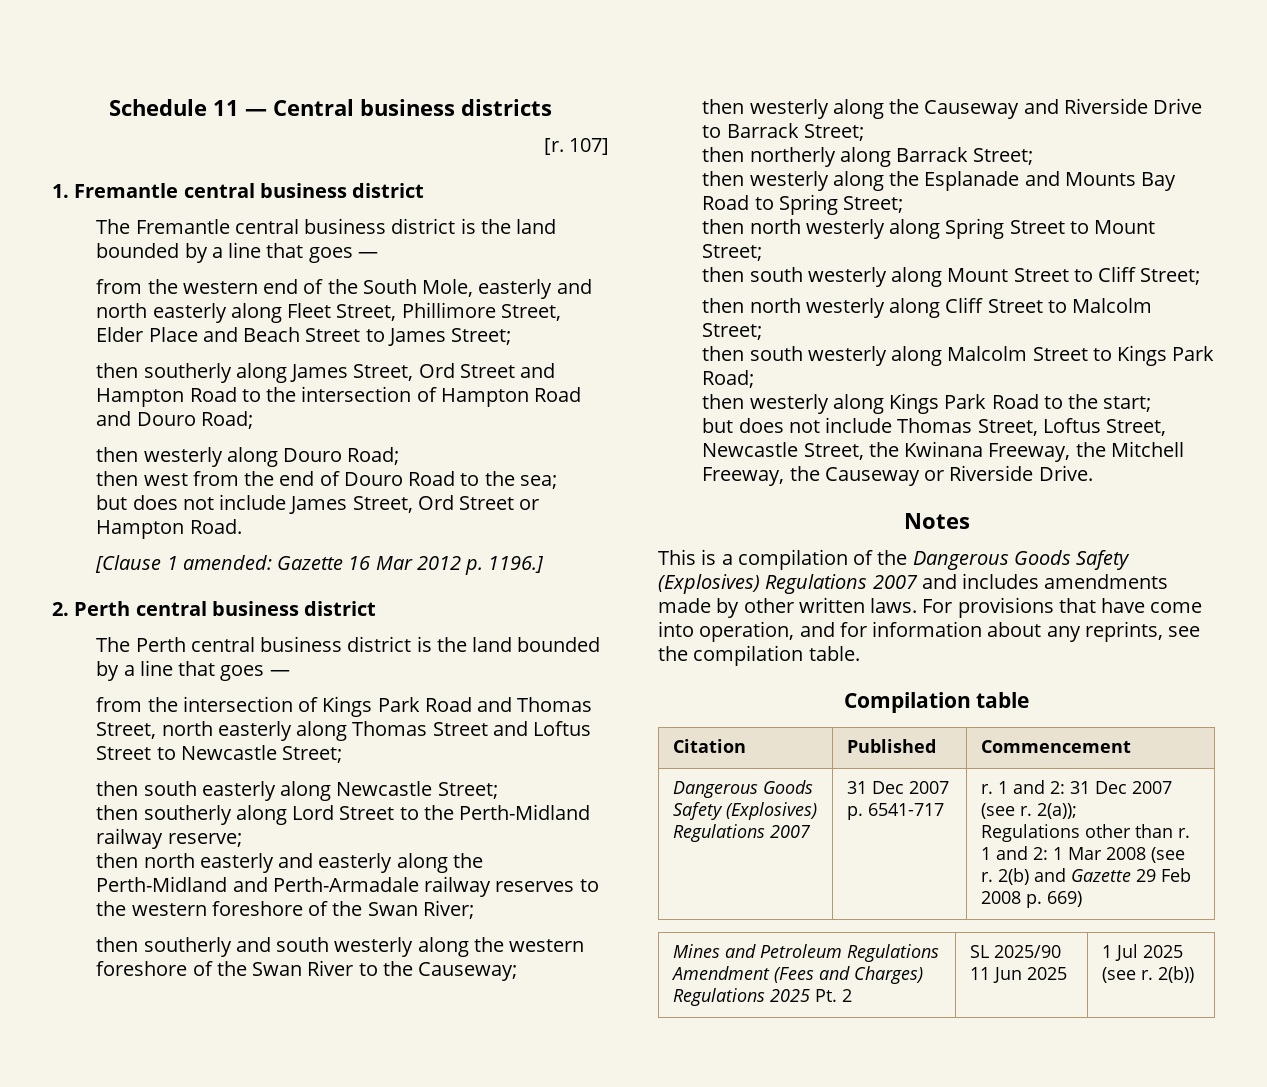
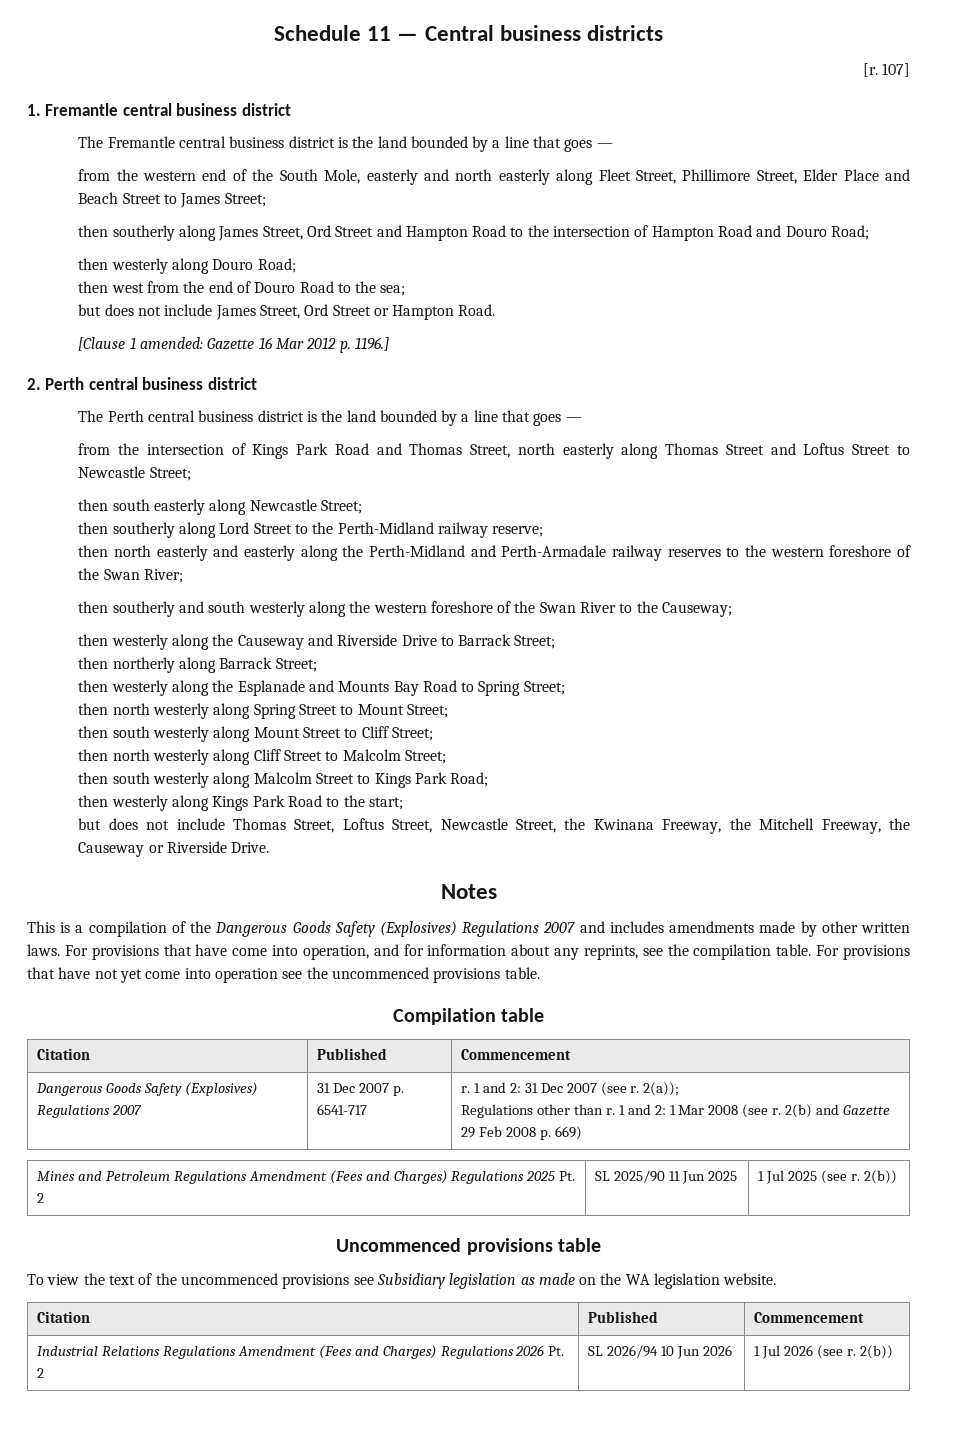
(860, 653) none -> [816,945,911,960] [27,967,540,983] For provisions that have not yet come into operation see the uncommenced provisions table.
(1195, 974) none -> [336,1238,601,1255] [27,1273,777,1289] [37,1311,91,1323] [588,1311,659,1323] [754,1312,865,1323] [37,1345,565,1359] [37,1368,45,1378] [588,1345,732,1359] [754,1345,893,1359] // Uncommenced provisions table // To view the text of the uncommenced provisions see Subsidiary legislation as made on the WA legislation website. // Citation | Published | Commencement // Industrial Relations Regulations Amendment (Fees and Charges) Regulations 2026 Pt. 2 | SL 2026/94 10 Jun 2026 | 1 Jul 2026 (see r. 2(b))

